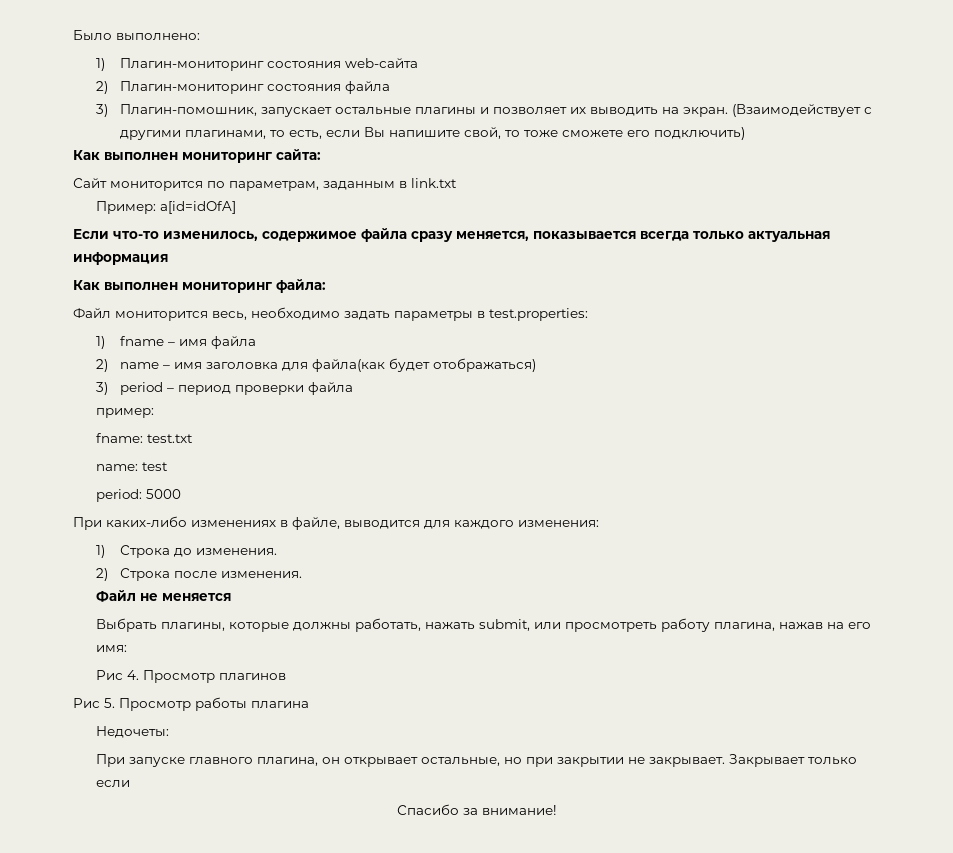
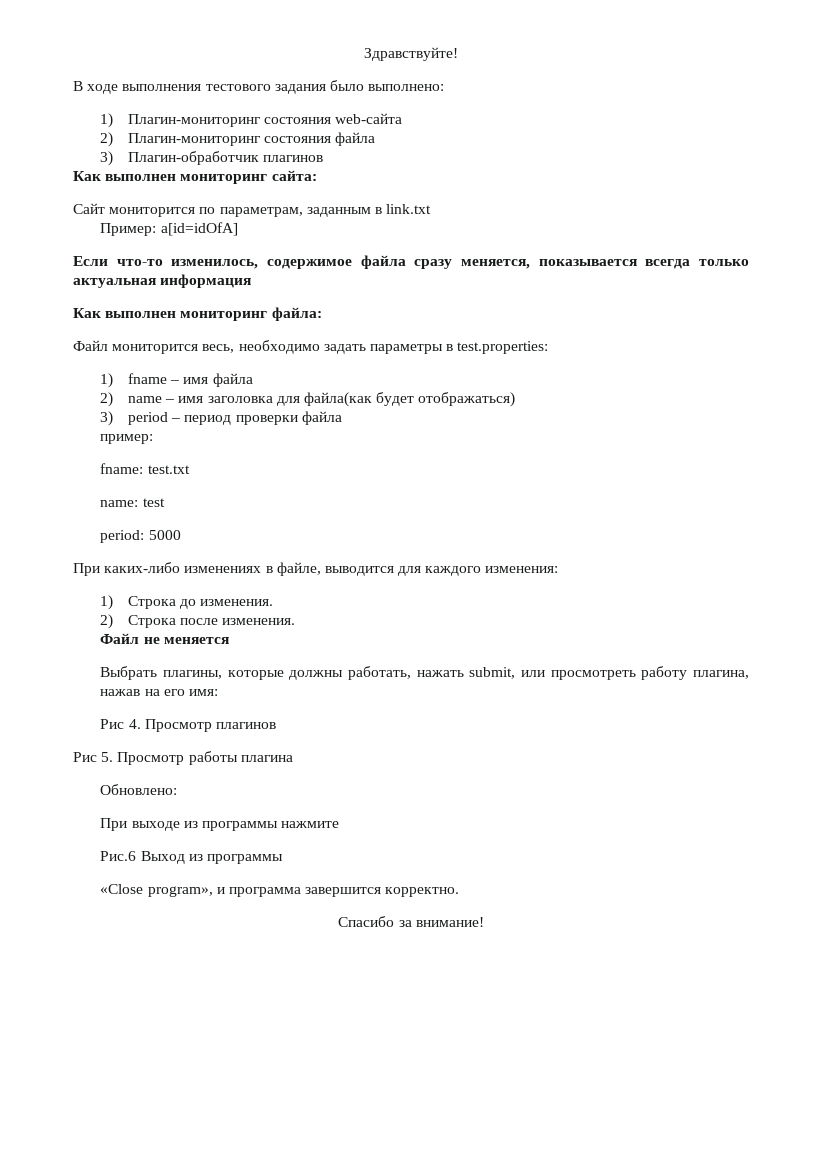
[73,30,112,41] Было -> [364,47,458,61] [73,80,364,94] Здравствуйте! // В ходе выполнения тестового задания было
[119,104,872,117] [119,127,745,140] Плагин-помошник, запускает остальные плагины и позволяет их выводить на экран. (Взаимодействует с другими плагинами, то есть, если Вы напишите свой, то тоже сможете его подключить) -> [127,151,324,165] Плагин-обработчик плагинов
[96,726,170,738] [96,754,858,767] [96,780,131,787] Недочеты: // При запуске главного плагина, он открывает остальные, но при закрытии не закрывает. Закрывает только если -> [100,784,178,795] [100,818,340,831] [100,851,284,864] [100,884,460,897] Обновлено: // При выходе из программы нажмите // Рис.6 Выход из программы // «Close program», и программа завершится корректно.

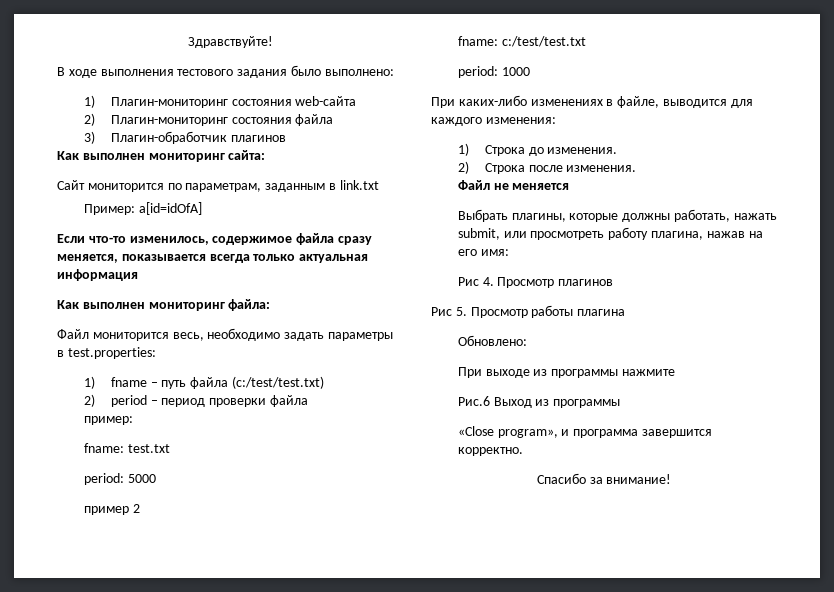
[183,373,253,387] [100,392,516,407] [100,411,114,426] имя файла // 2) name – имя заголовка для файла(как будет отображаться) // 3) -> [161,376,324,389] [83,394,95,407] путь файла (c:/test/test.txt) // 2)
[100,498,165,507] [100,530,181,543] name: test // period: 5000 -> [83,473,156,485] [83,504,140,515] [457,36,586,47] [457,66,530,78] period: 5000 // пример 2 // fname: c:/test/test.txt // period: 1000

